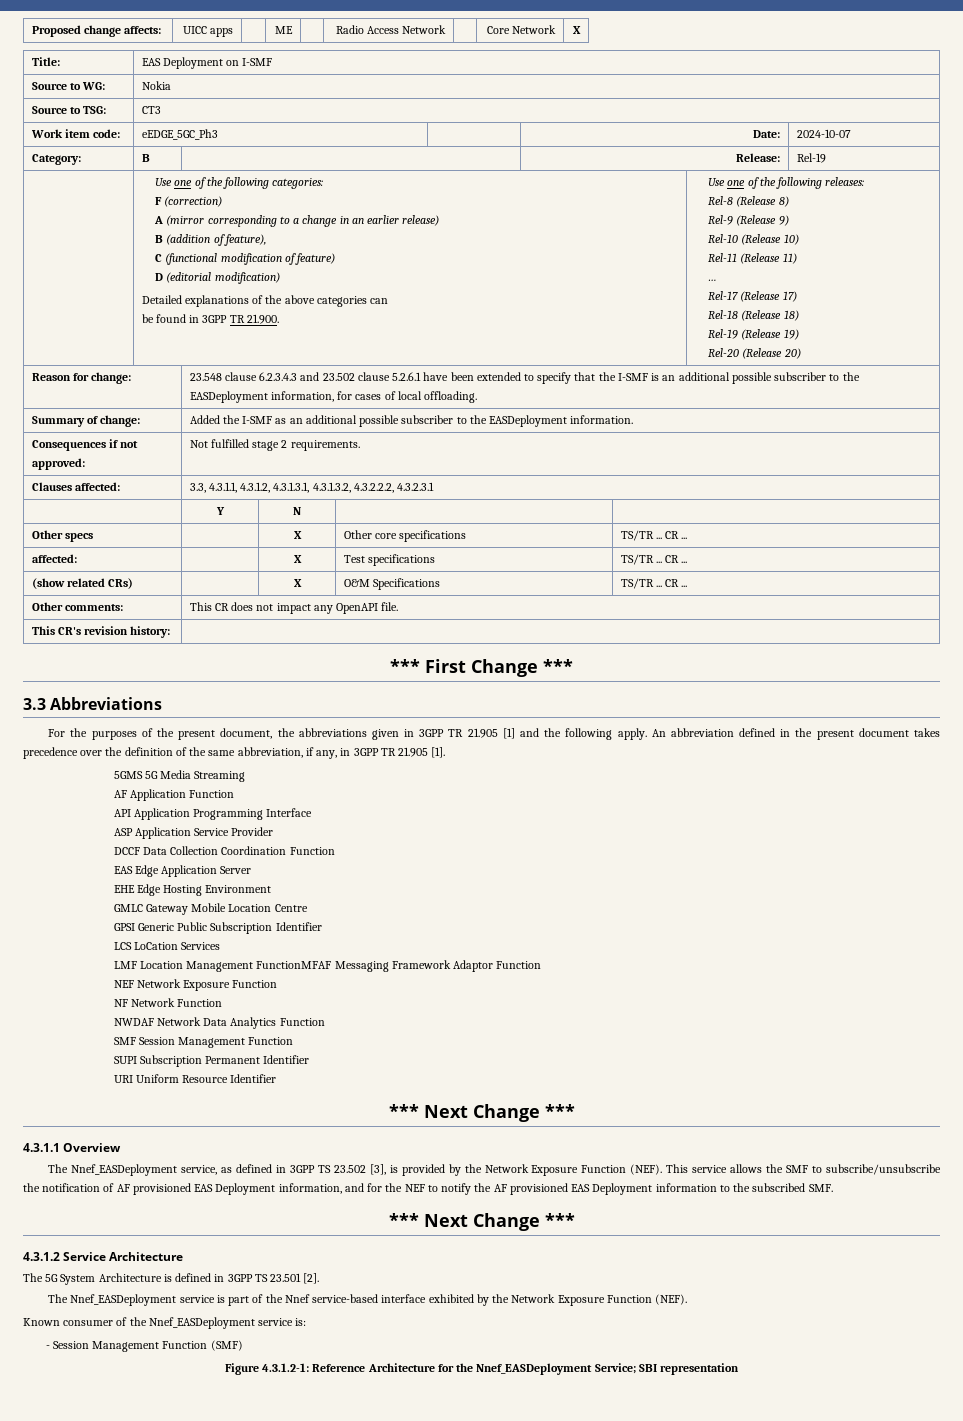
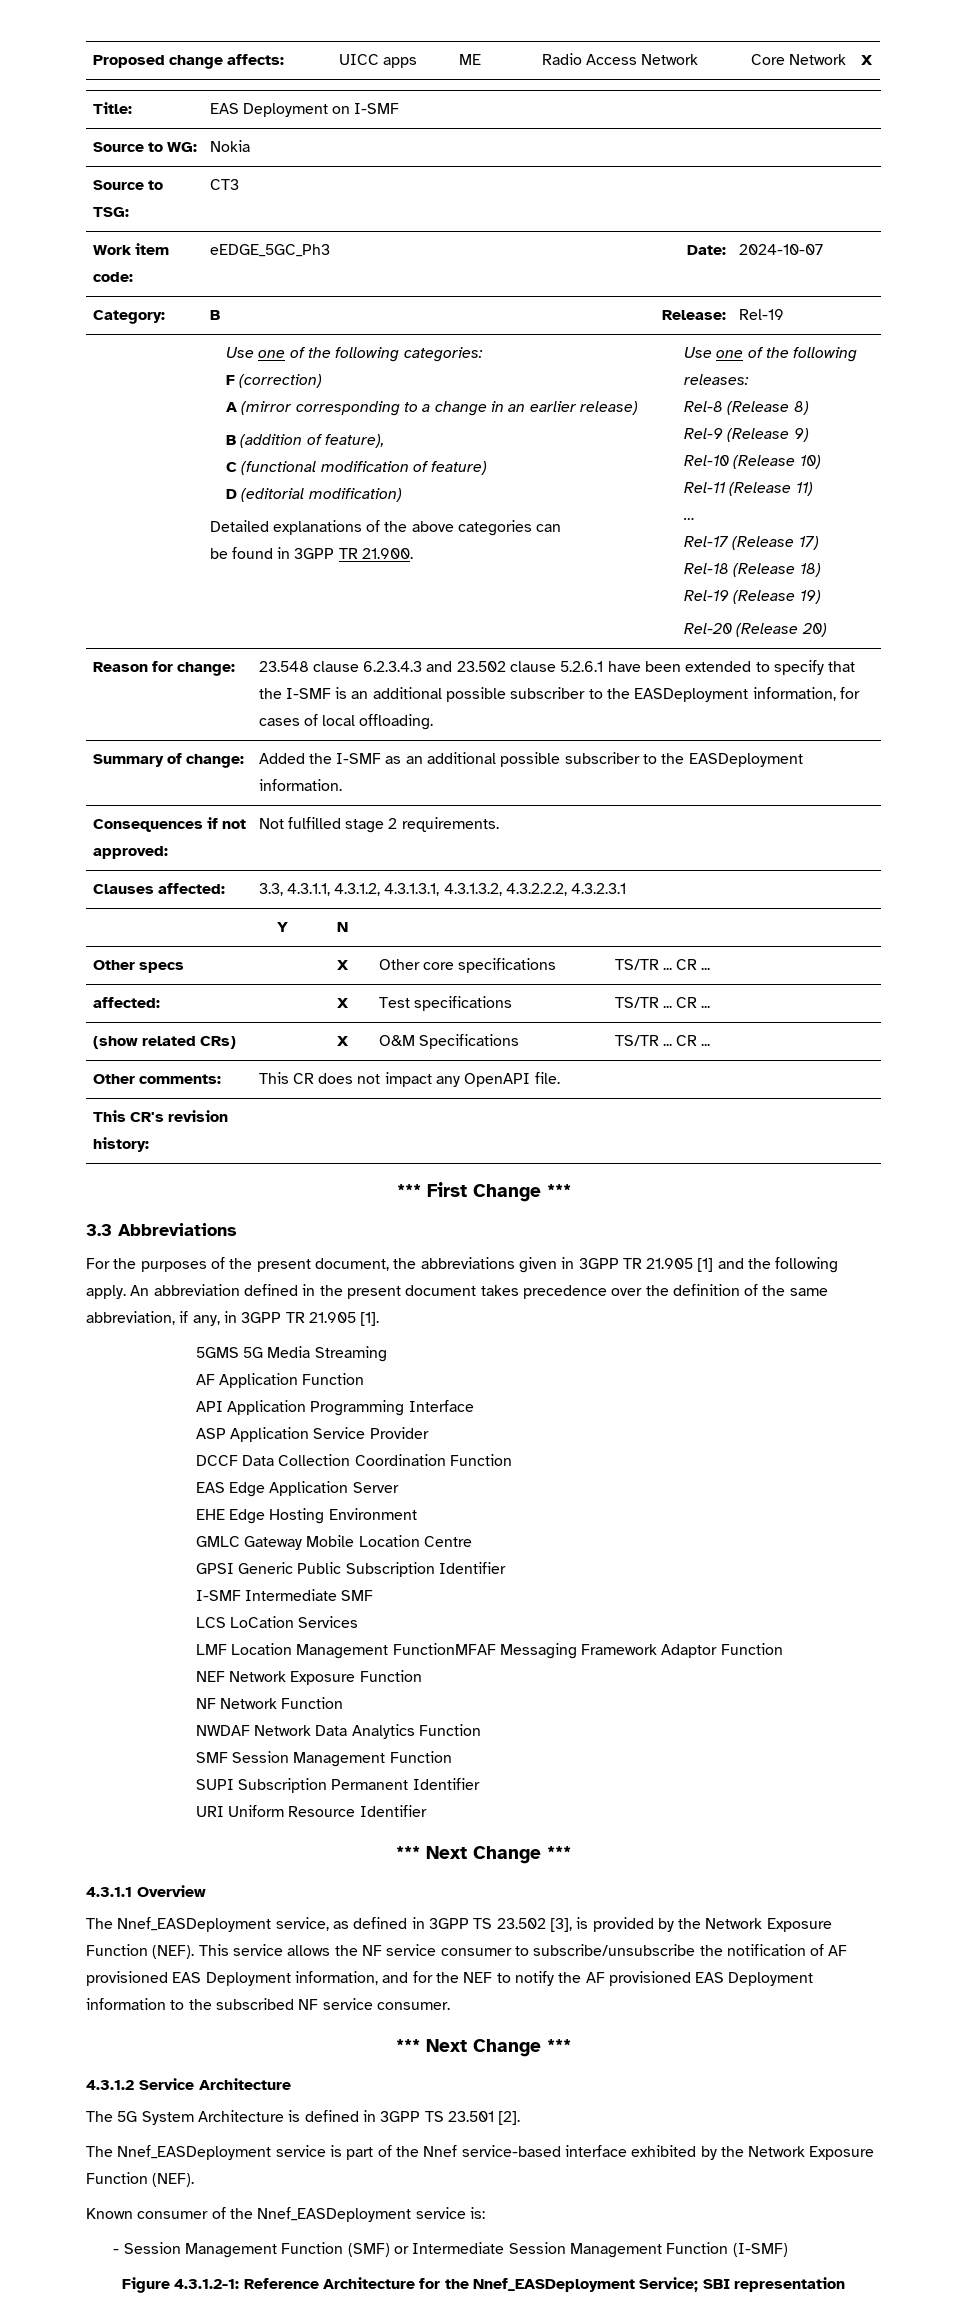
(322, 926) none -> [195,1589,374,1601] // I-SMF Intermediate SMF
[786,1165,809,1173] SMF -> [361,1944,512,1956] NF service consumer
[808,1184,833,1192] SMF. -> [298,1998,450,2010] NF service consumer.
(243, 1345) none -> [393,2242,788,2258] or Intermediate Session Management Function (I-SMF)

